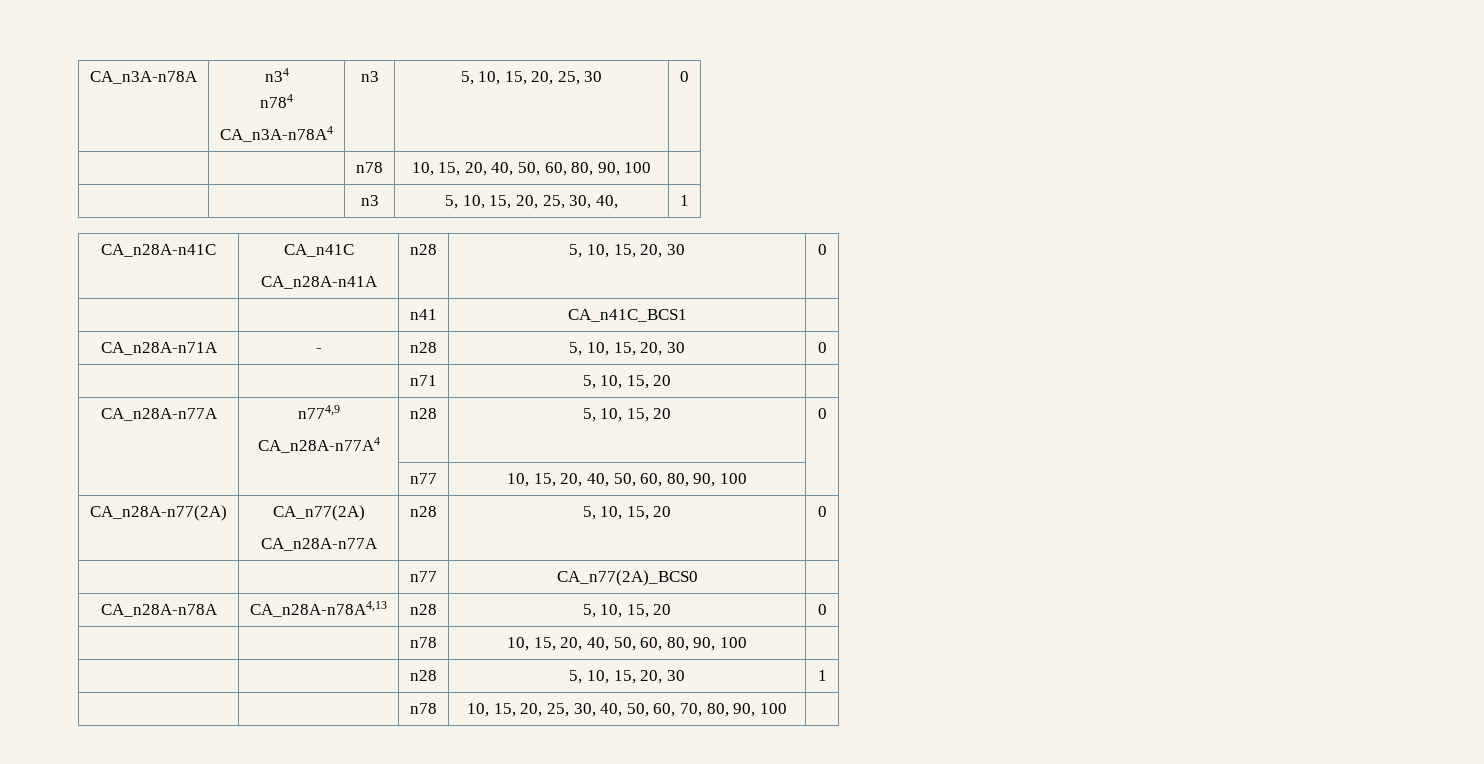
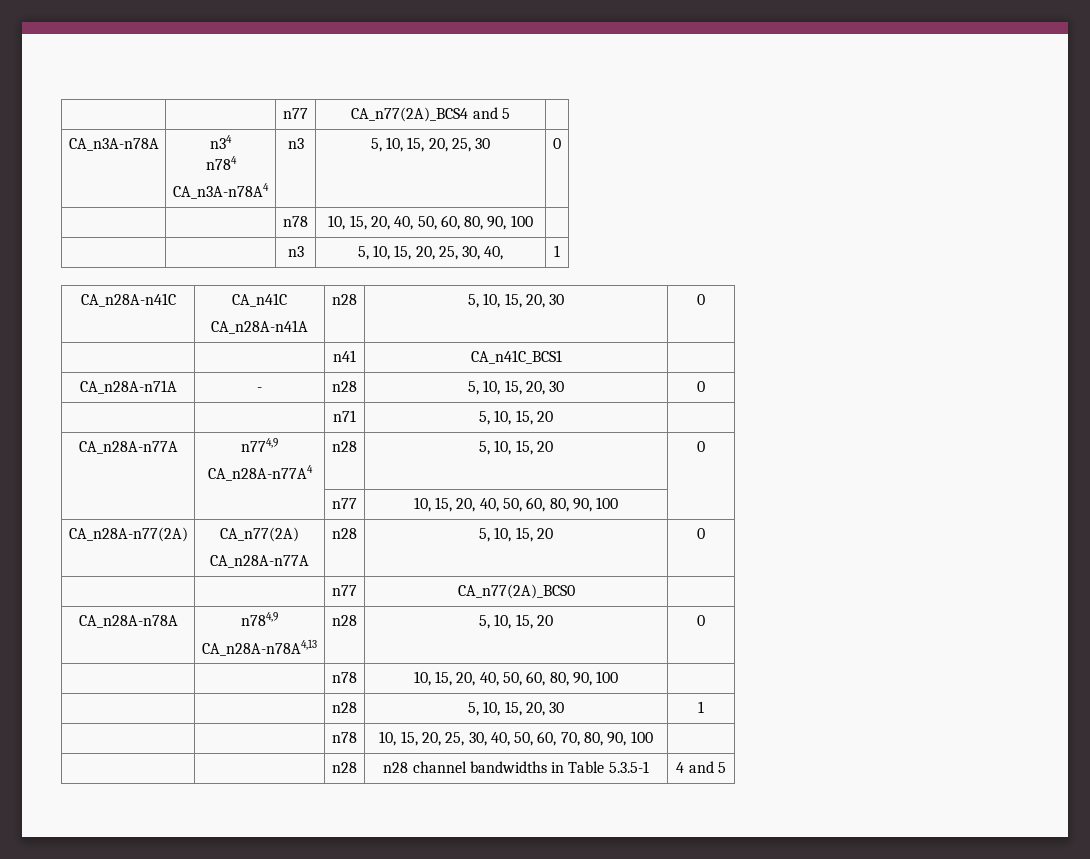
(90, 77) none -> [283,108,308,119] [351,107,510,122] | | n77 | CA_n77(2A)_BCS4 and 5 | //
(218, 610) none -> [241,612,278,626] n784,9 //
(787, 708) none -> [332,762,357,773] [383,761,649,773] [676,761,726,773] // | | n28 | n28 channel bandwidths in Table 5.3.5-1 | 4 and 5

